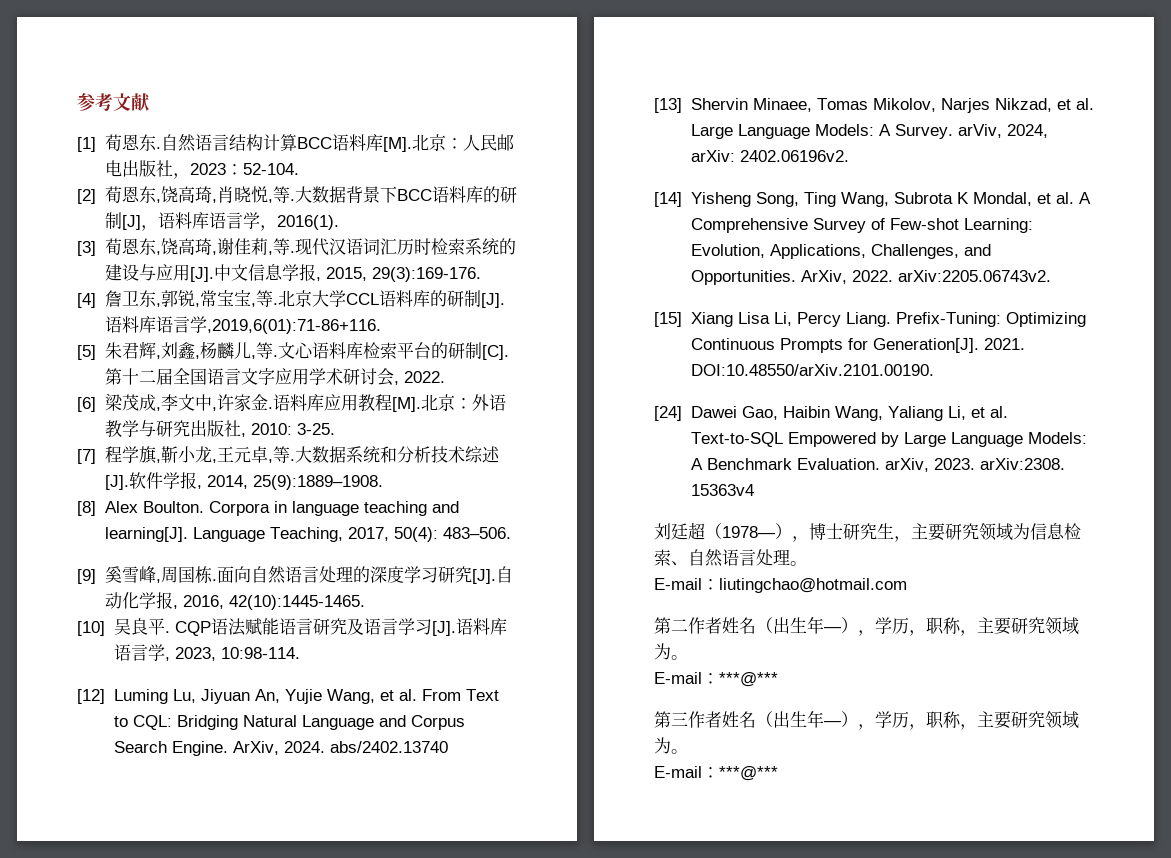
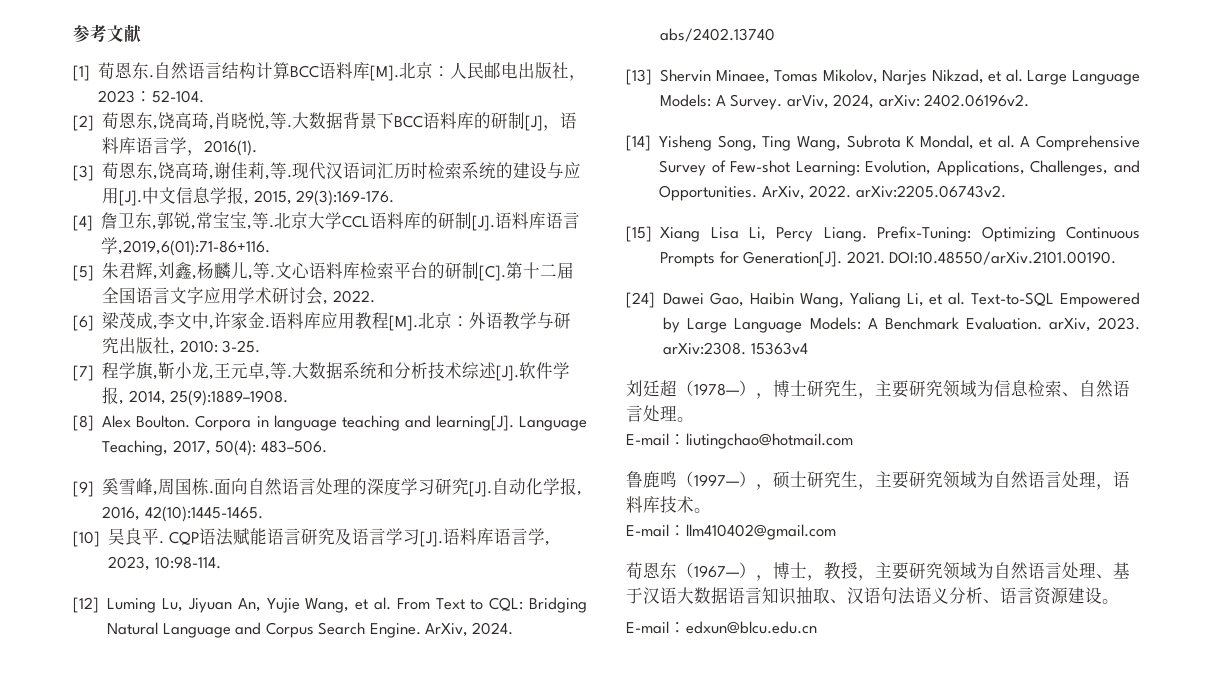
[654,616,1079,636] [654,643,688,660] [654,672,778,687] [654,710,1079,730] [654,737,688,754] [654,766,778,781] 第二作者姓名（出生年—），学历，职称，主要研究领域为。 // E-mail：***@*** // 第三作者姓名（出生年—），学历，职称，主要研究领域为。 // E-mail：***@*** -> [626,471,1130,490] [626,496,711,513] [626,524,836,540] [626,562,1130,581] [626,587,1119,605] [626,621,817,634] 鲁鹿鸣（1997—），硕士研究生，主要研究领域为自然语言处理，语料库技术。 // E-mail：llm410402@gmail.com // 荀恩东（1967—），博士，教授，主要研究领域为自然语言处理、基于汉语大数据语言知识抽取、汉语句法语义分析、语言资源建设。 // E-mail：edxun@blcu.edu.cn

